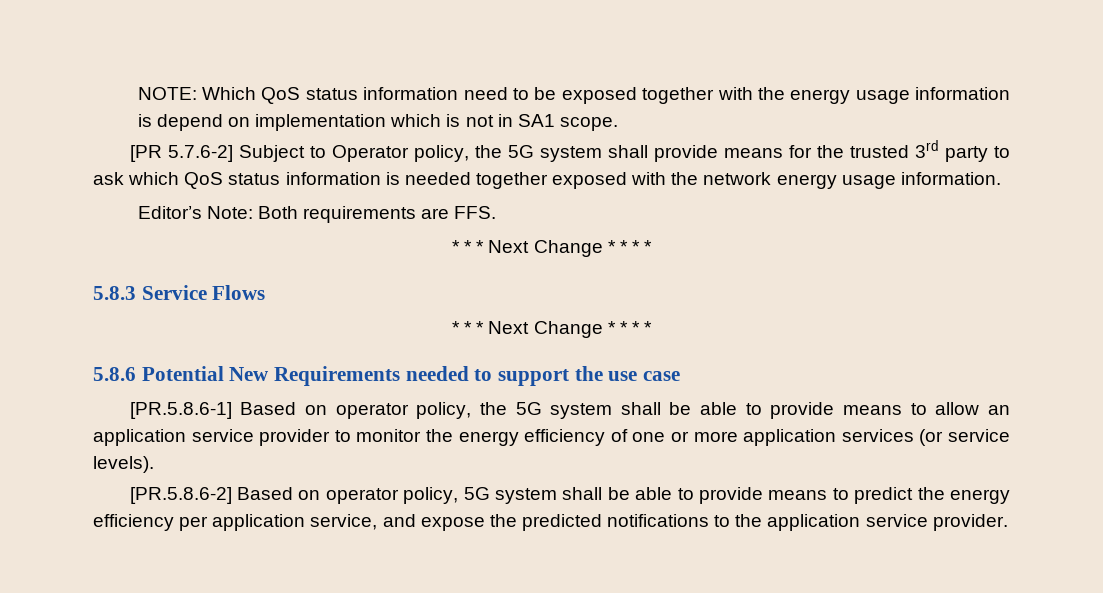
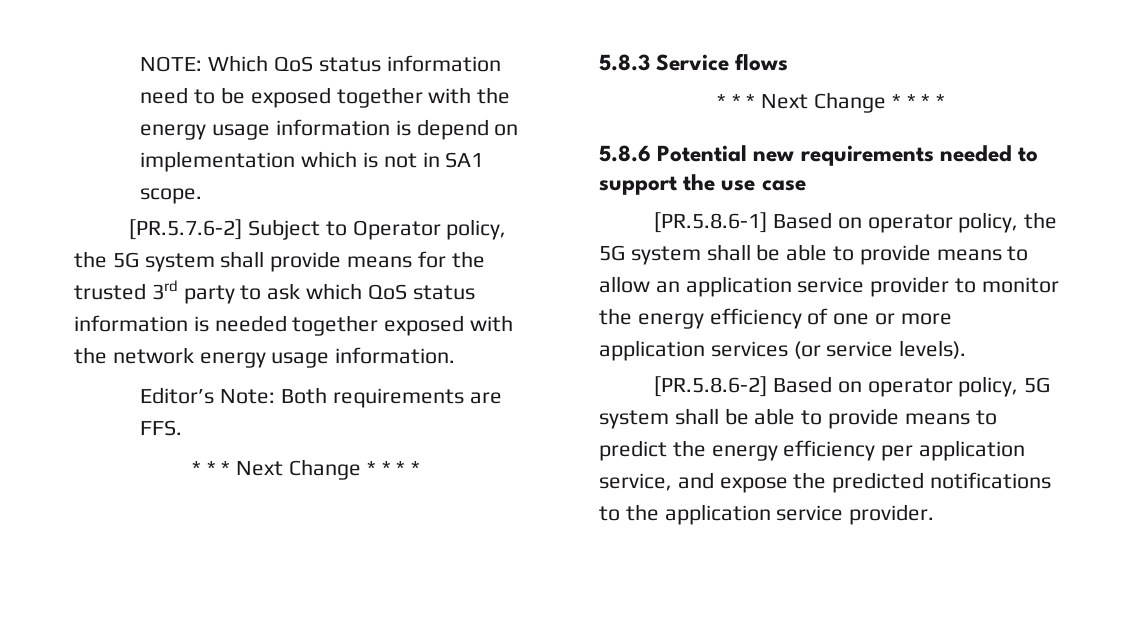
[129,145,233,162] [PR 5.7.6-2] -> [129,219,243,240] [PR.5.7.6-2]
[212,285,266,300] Flows -> [735,53,789,71] flows
[229,366,401,386] New Requirements -> [753,145,934,166] new requirements

